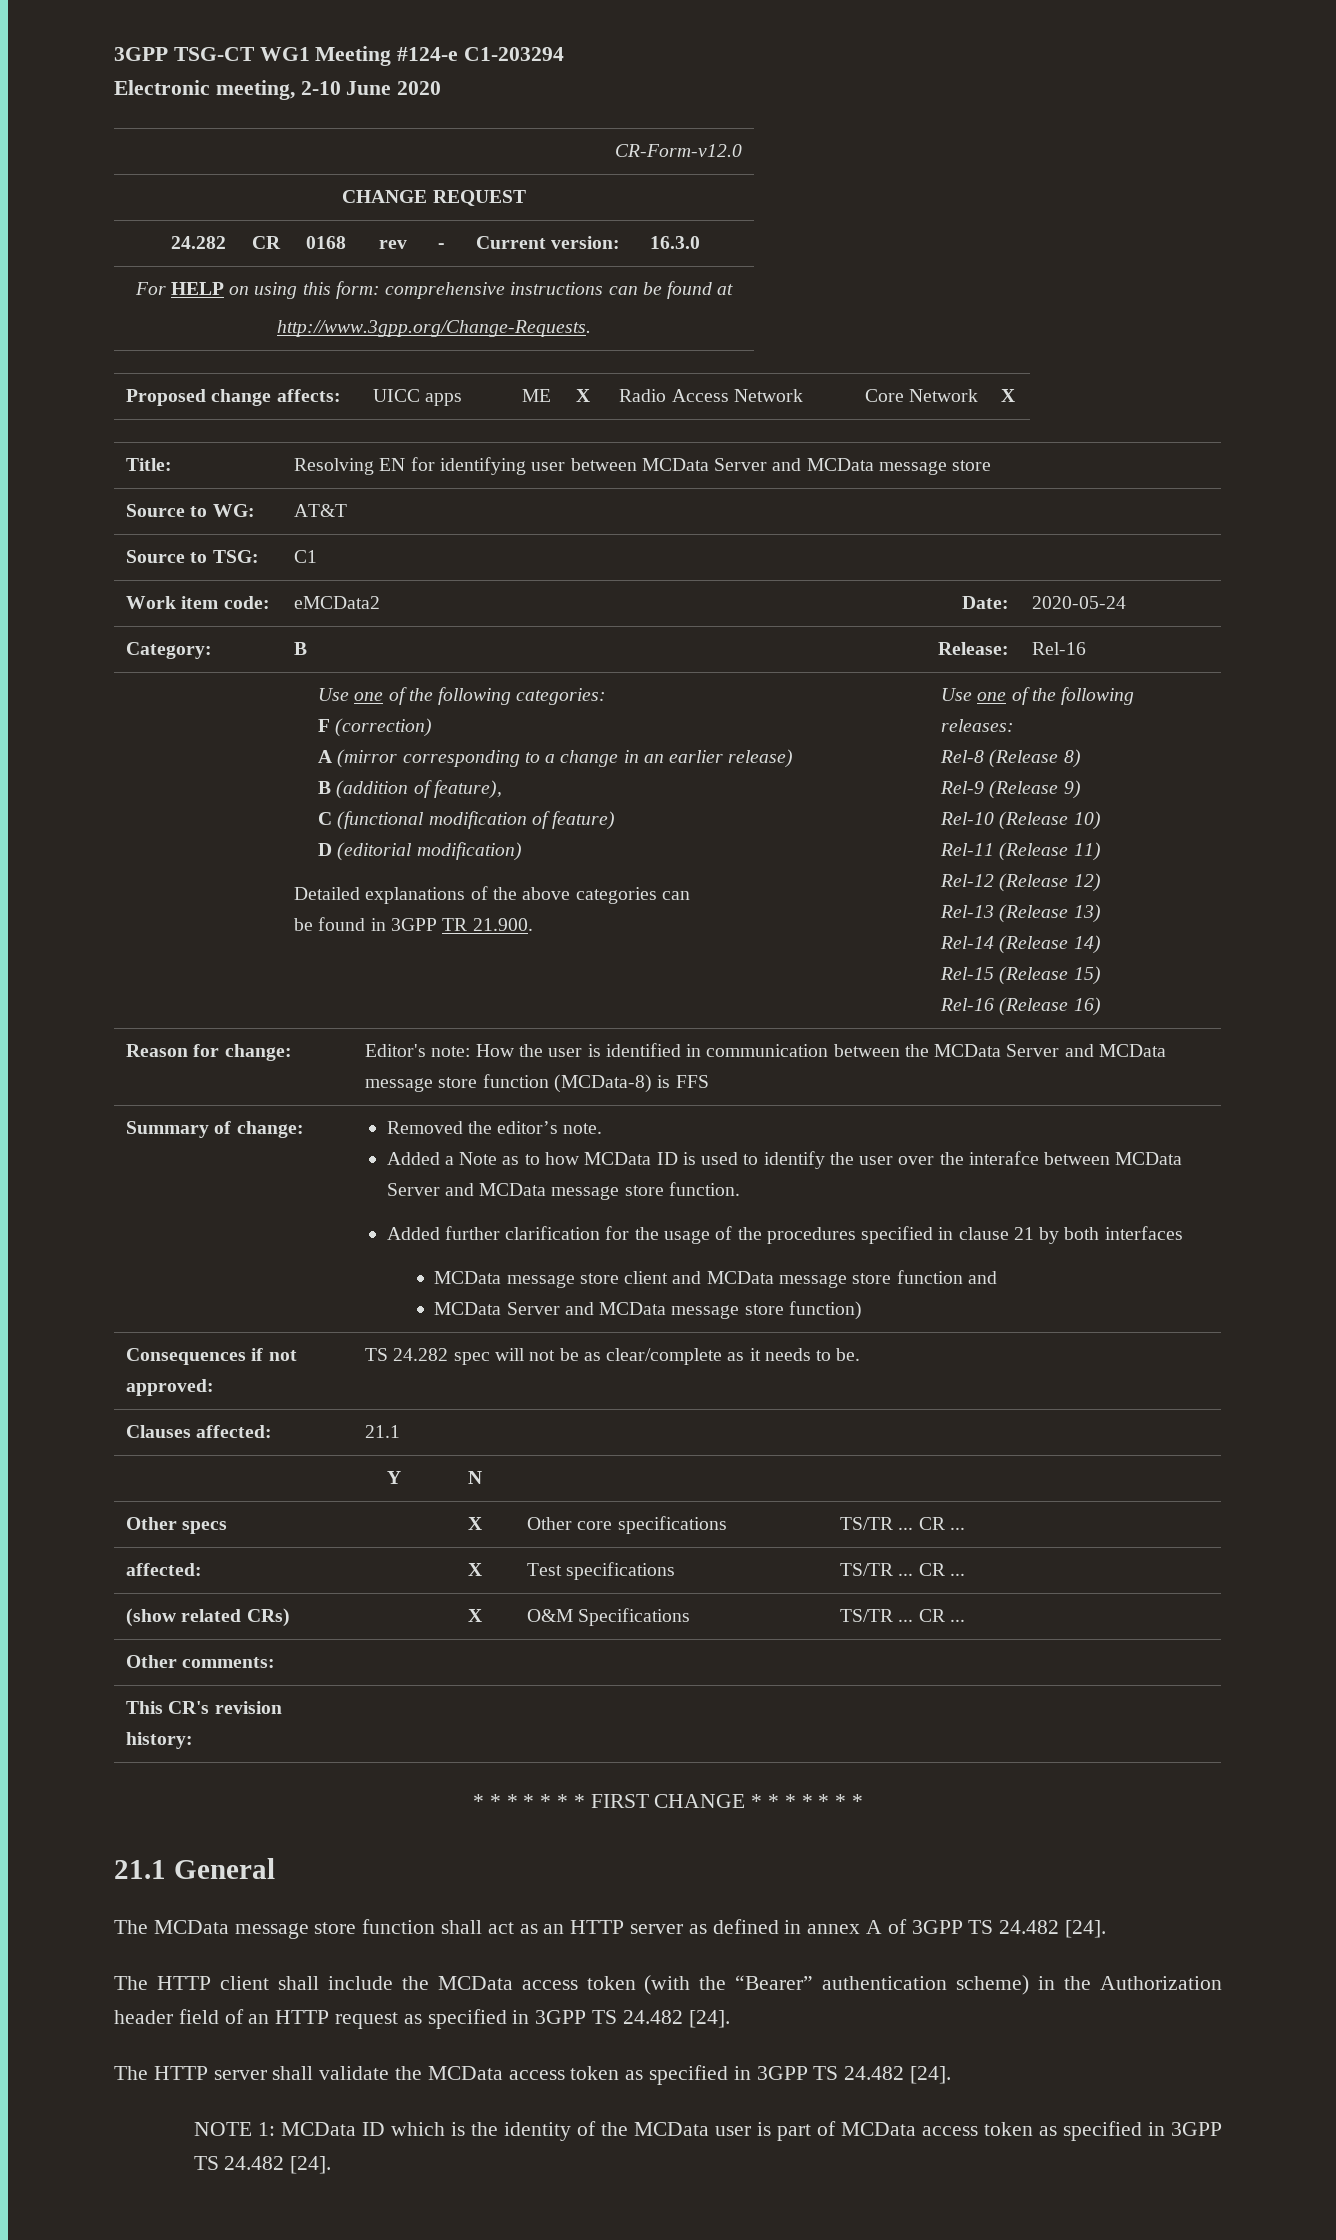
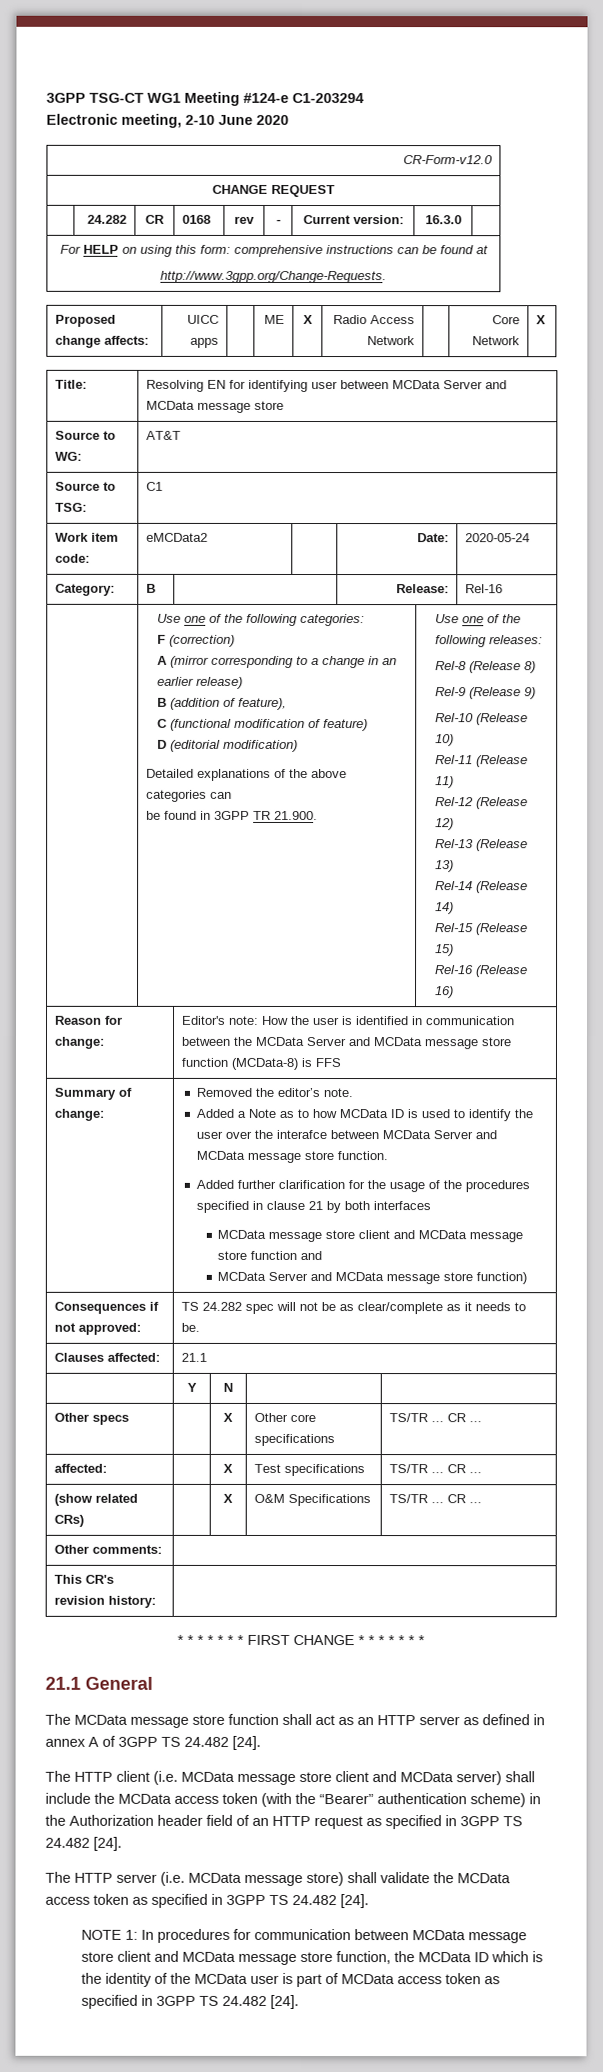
(269, 1983) none -> [153,1770,502,1786] (i.e. MCData message store client and MCData server)
(267, 2075) none -> [160,1871,344,1887] (i.e. MCData message store)
(275, 2129) none -> [140,1928,527,1944] [80,1950,415,1965] In procedures for communication between MCData message store client and MCData message store function, the

